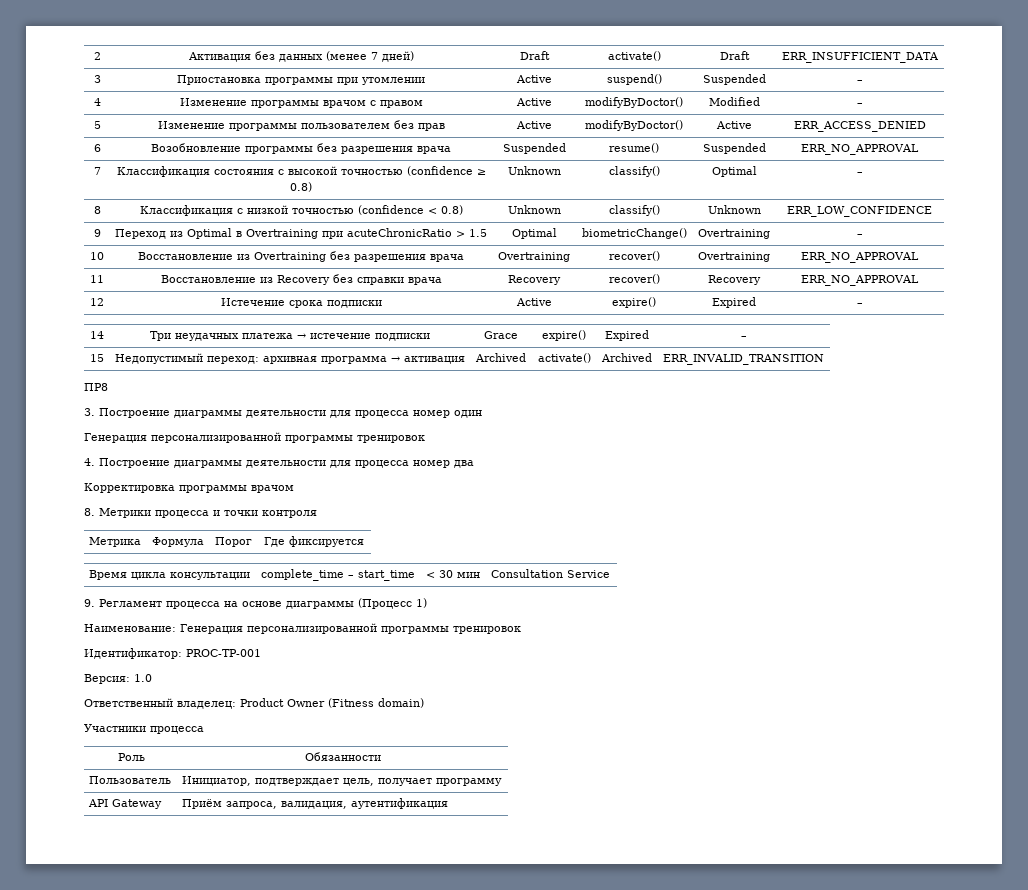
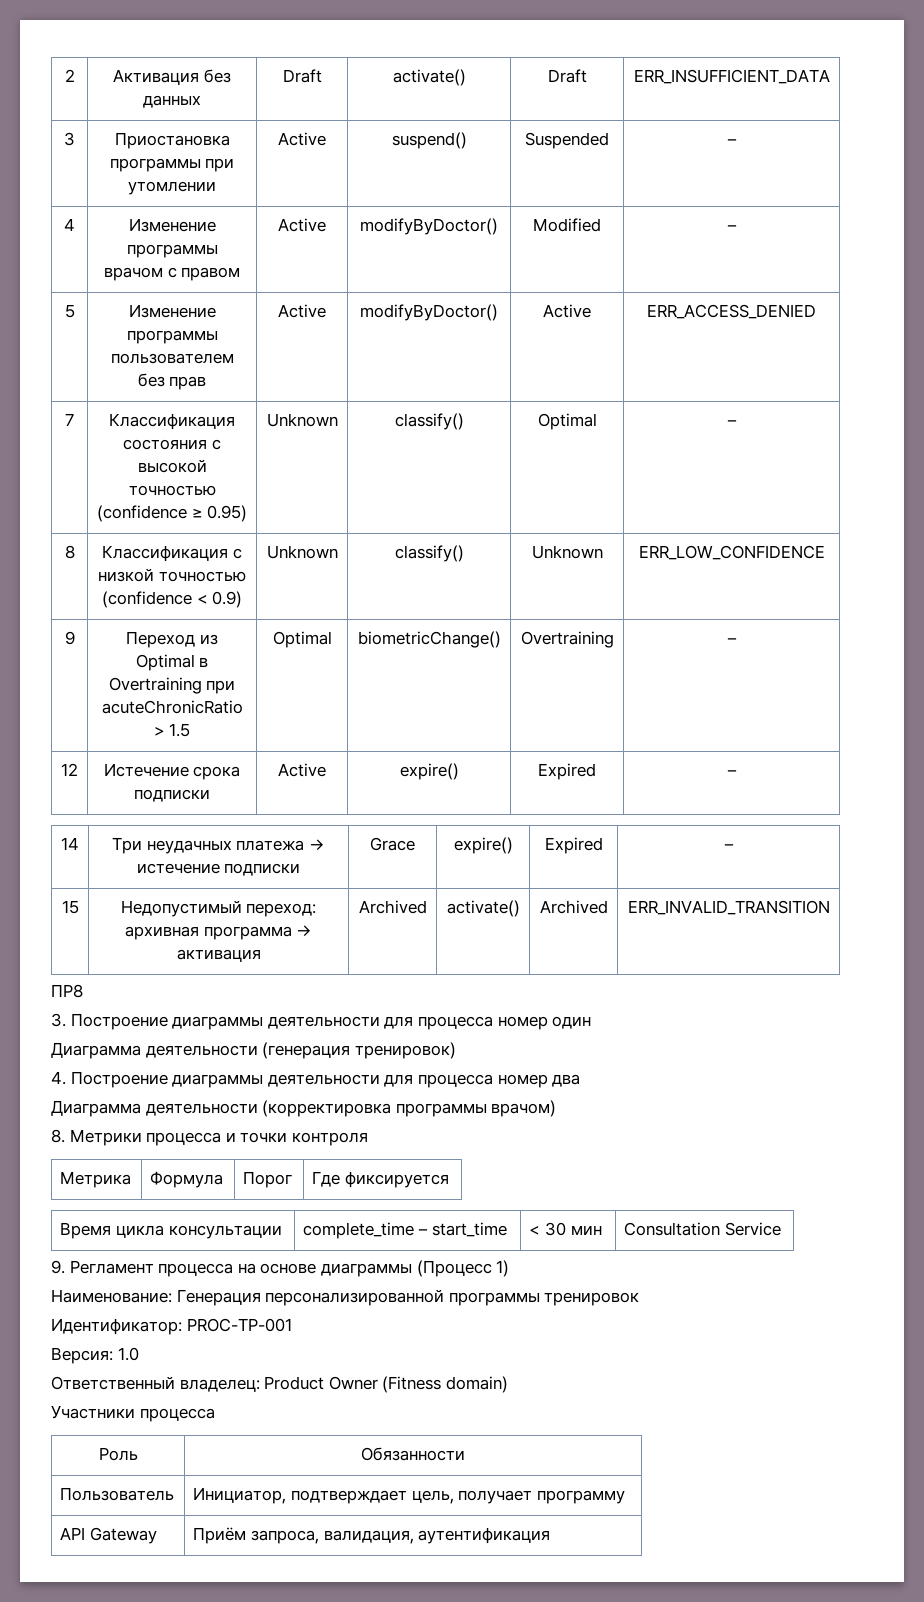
[325,51,414,62] (менее 7 дней) -> (201, 101) none
[93,144,101,152] [151,143,452,154] [502,143,566,154] [609,143,659,153] [702,143,766,154] [801,144,919,155] // 6 | Возобновление программы без разрешения врача | Suspended | resume() | Suspended | ERR_NO_APPROVAL -> (816, 311) none
[290,182,312,192] 0.8) -> [207,505,248,522] 0.95)
[440,205,463,215] 0.8) -> [212,591,243,608] 0.9)
[90,252,104,260] [138,251,465,262] [498,252,570,262] [608,251,660,261] [698,252,770,262] [801,252,919,263] [90,275,104,283] [160,274,442,285] [508,275,561,285] [608,274,660,284] [708,275,761,285] [801,275,919,286] // 10 | Восстановление из Overtraining без разрешения врача | Overtraining | recover() | Overtraining | ERR_NO_APPROVAL // 11 | Восстановление из Recovery без справки врача | Recovery | recover() | Recovery | ERR_NO_APPROVAL -> (737, 641) none
[84,432,425,443] Генерация персонализированной программы тренировок -> [51,1042,456,1059] Диаграмма деятельности (генерация тренировок)
[84,483,294,493] Корректировка программы врачом -> [51,1100,557,1117] Диаграмма деятельности (корректировка программы врачом)

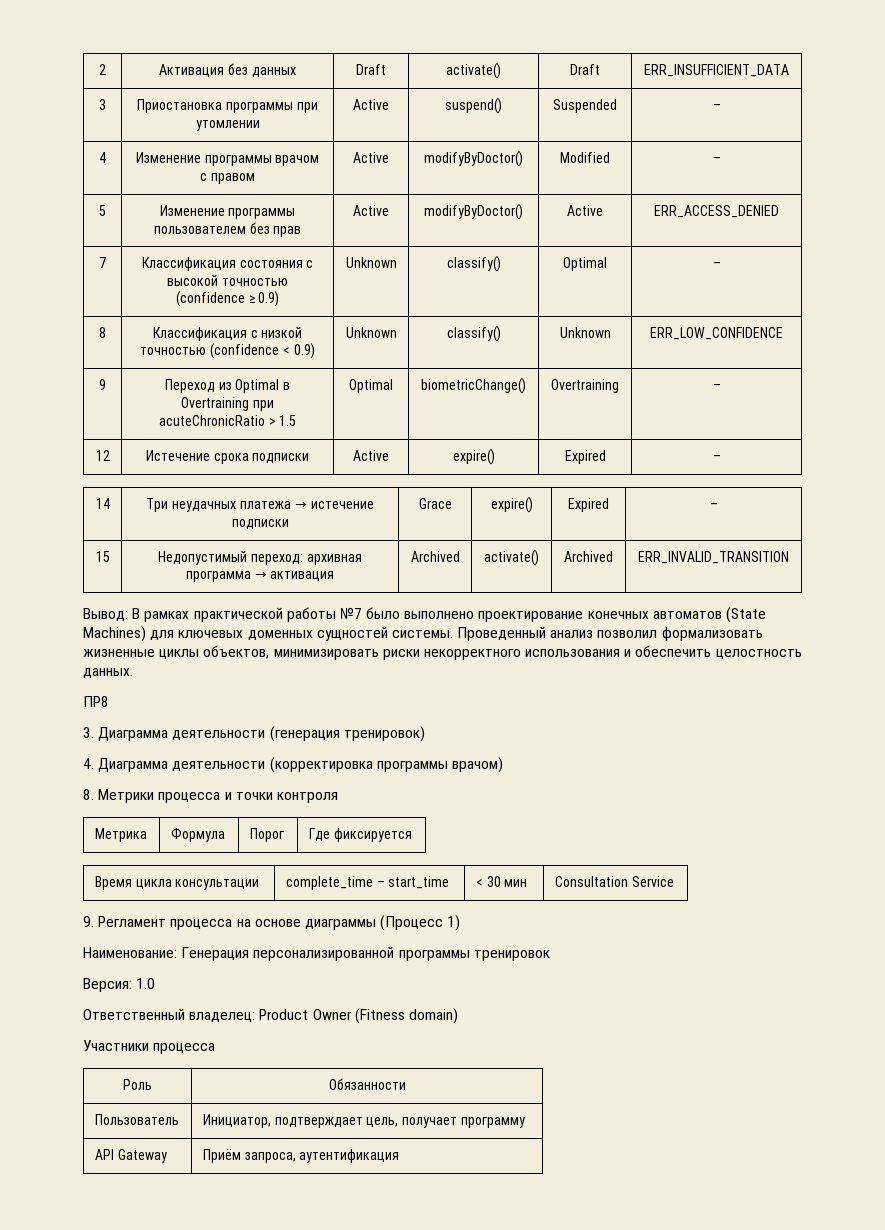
[207,505,248,522] 0.95) -> [258,291,280,307] 0.9)
[51,984,83,998] [51,1013,592,1030] ПР8 // 3. Построение диаграммы деятельности для процесса номер один // -> [83,607,767,623] [83,626,763,642] [83,645,802,660] [83,668,133,678] [83,696,109,707] [83,727,94,738] Вывод: В рамках практической работы №7 было выполнено проектирование конечных автоматов (State Machines) для ключевых доменных сущностей системы. Проведенный анализ позволил формализовать жизненные циклы объектов, минимизировать риски некорректного использования и обеспечить целостность данных. // ПР8 // 3.
[70,1071,581,1088] Построение диаграммы деятельности для процесса номер два // -> (94, 763) none
[51,1318,292,1335] // Идентификатор: PROC‑TP‑001 -> (550, 955) none
[323,1530,414,1544] валидация, -> (296, 1157) none

